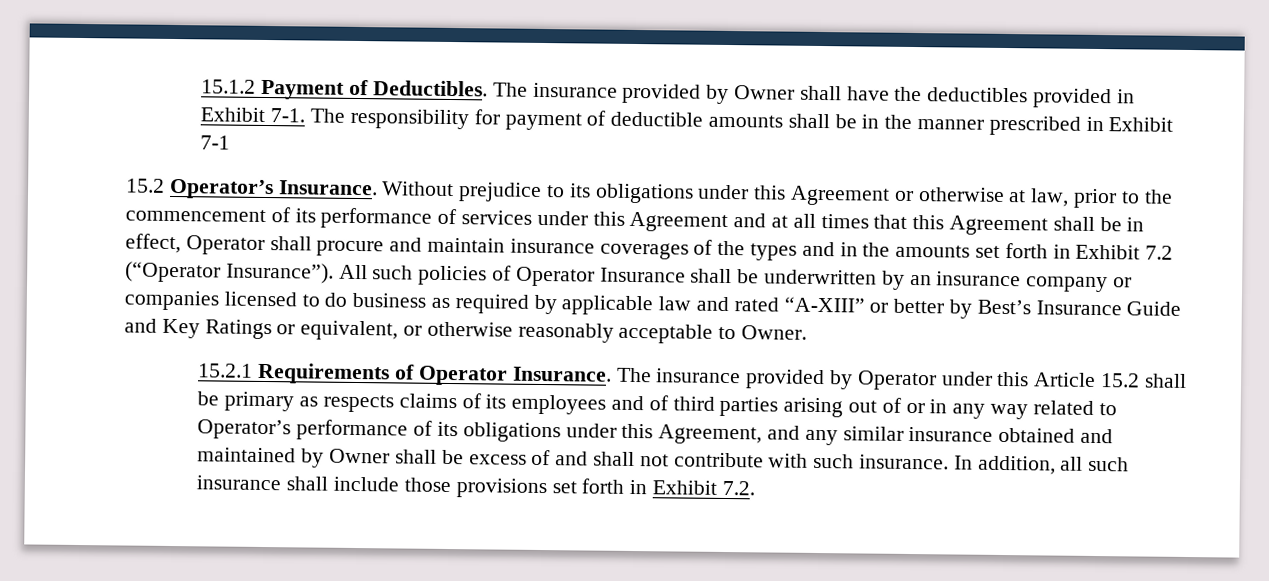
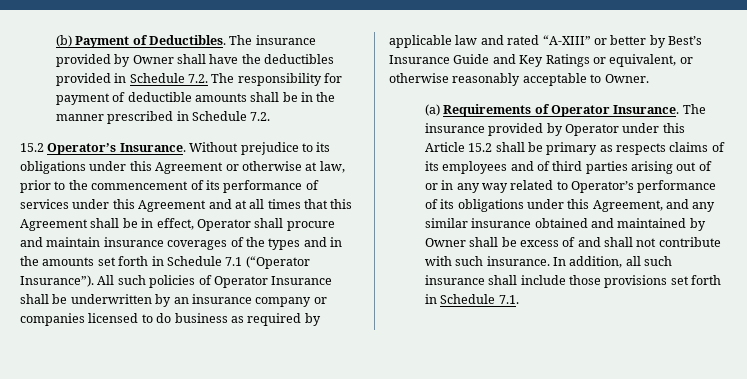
[201,79,257,94] 15.1.2 -> [55,35,72,47] (b)
[200,107,306,123] Exhibit 7-1. -> [129,73,208,83] Schedule 7.2.
[1108,117,1174,132] [200,135,231,150] Exhibit 7-1 -> [191,111,271,121] Schedule 7.2.
[1075,244,1174,260] Exhibit 7.2 -> [166,256,243,266] Schedule 7.1
[198,363,254,378] 15.2.1 -> [424,104,440,116] (a)
[651,480,755,496] Exhibit 7.2. -> [440,294,519,304] Schedule 7.1.

